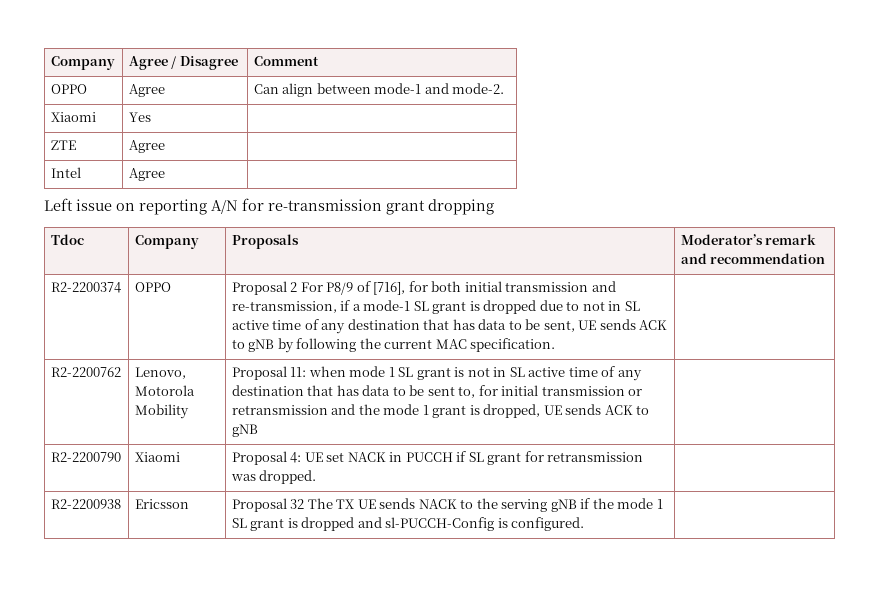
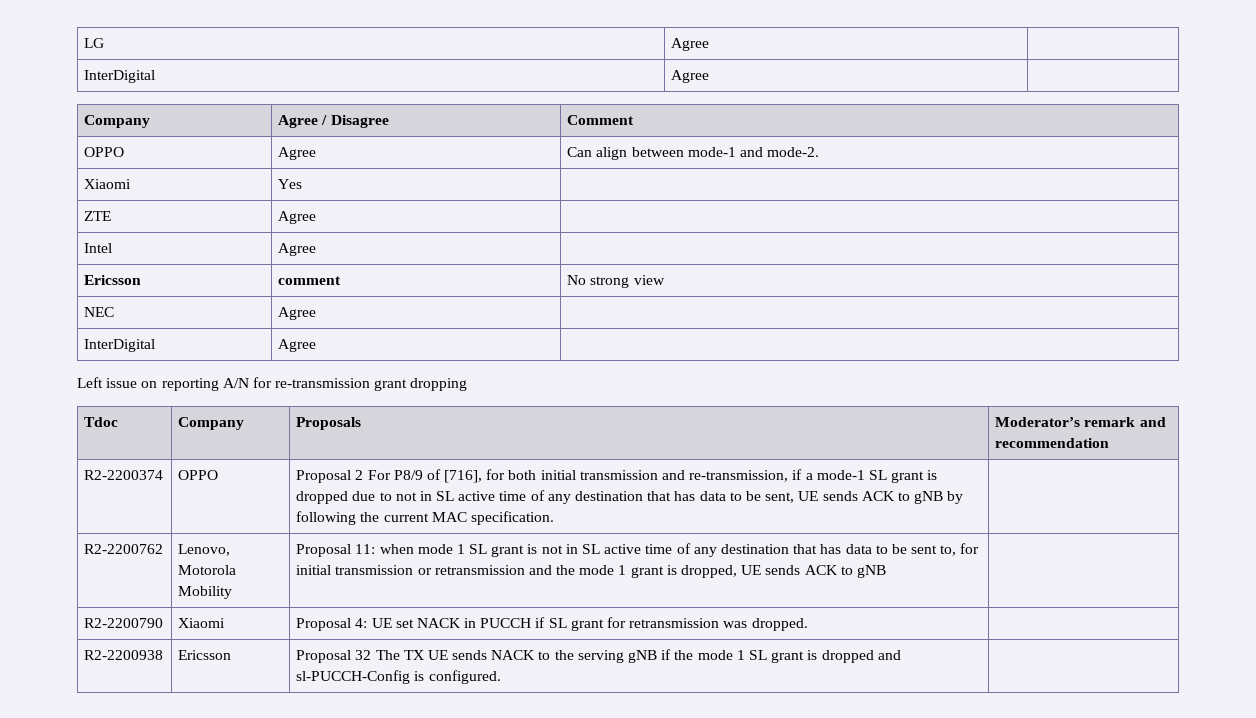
(50, 63) none -> [84,38,105,48] [671,38,710,51] [84,70,156,83] [671,70,710,83] LG | Agree | // InterDigital | Agree | //
(165, 174) none -> [84,275,142,285] [278,276,342,285] [567,275,665,288] [84,307,115,317] [278,307,317,320] [84,339,156,352] [278,339,317,352] // Ericsson | comment | No strong view // NEC | Agree | // InterDigital | Agree |

